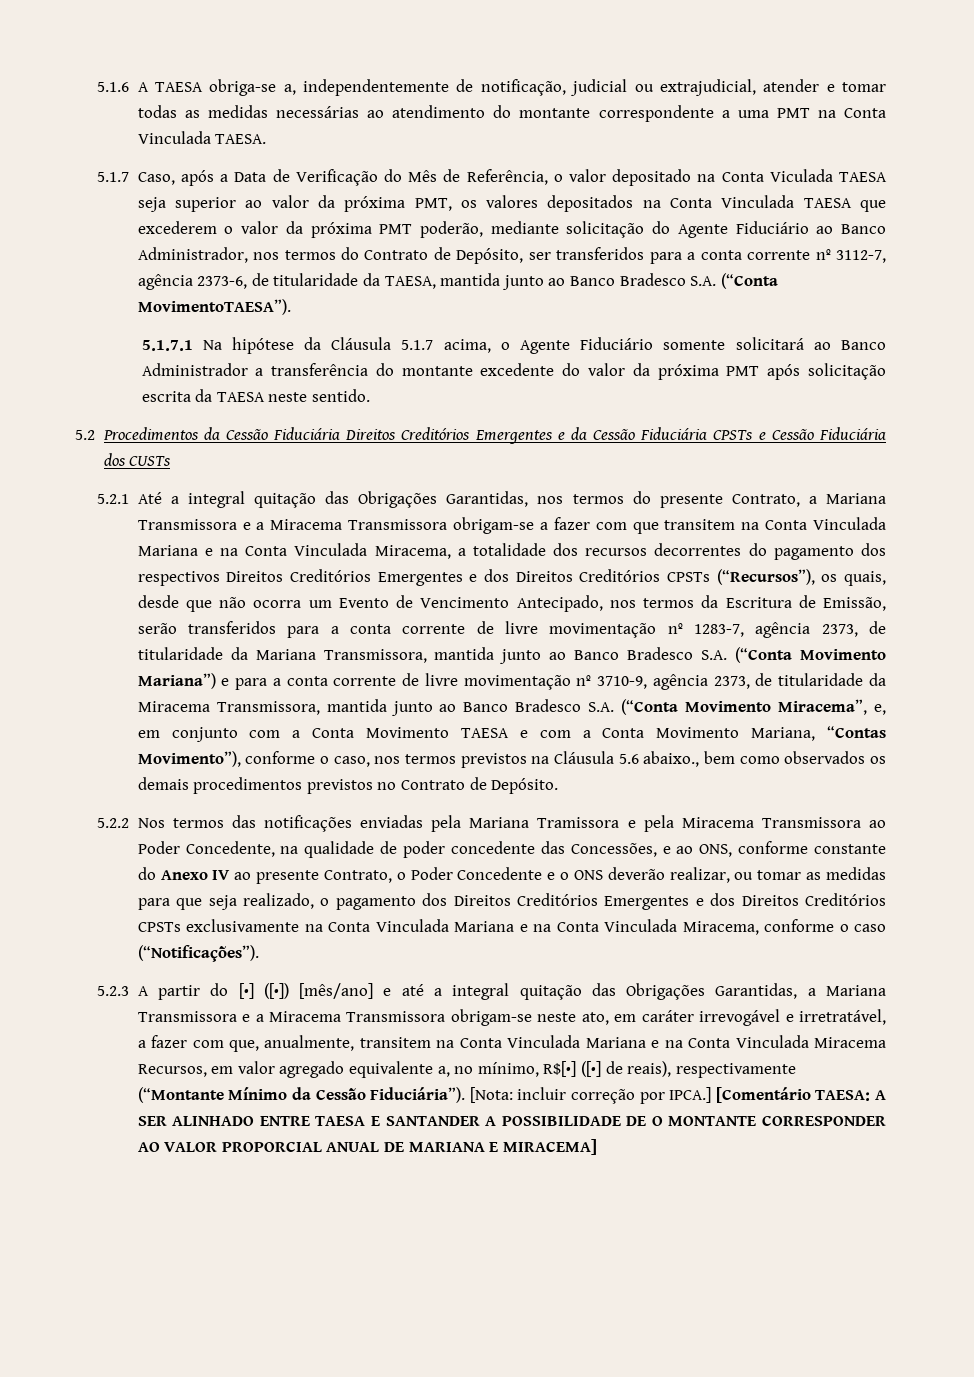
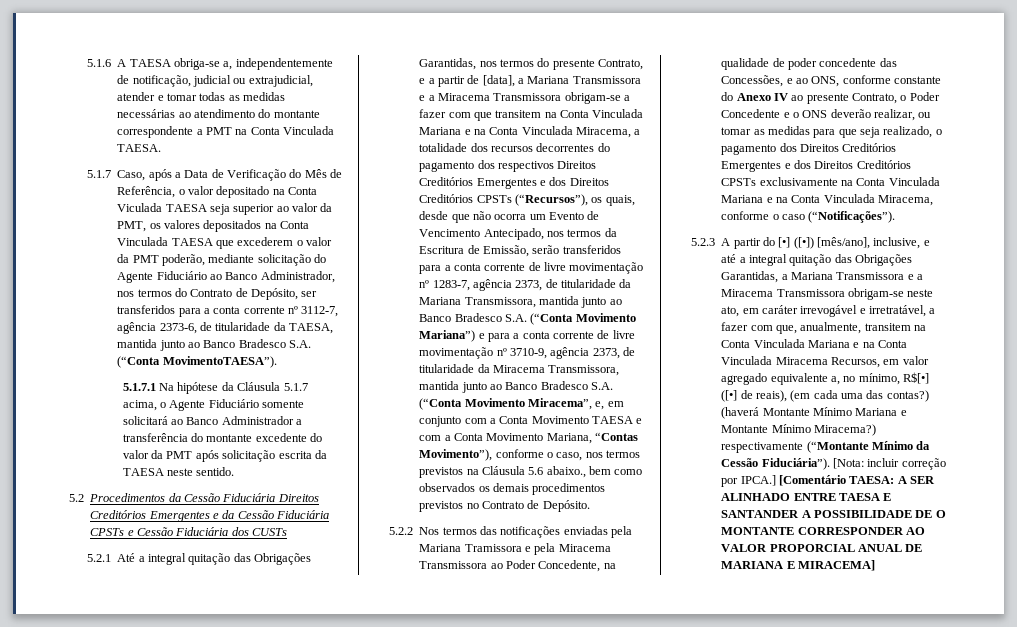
[737,110,769,118] uma -> (203, 132) none
[344,196,406,212] próxima -> (333, 207) none
[310,222,372,238] próxima -> (130, 258) none
[657,364,719,380] próxima -> (164, 454) none
(800, 500) none -> [419,75,515,87] e a partir de [data],
[299,983,374,999] [mês/ano] -> [817,237,921,249] [mês/ano], inclusive,
(672, 1069) none -> [790,390,929,402] [721,407,907,419] [721,424,876,436] (em cada uma das contas?) (haverá Montante Mínimo Mariana e Montante Mínimo Miracema?)

